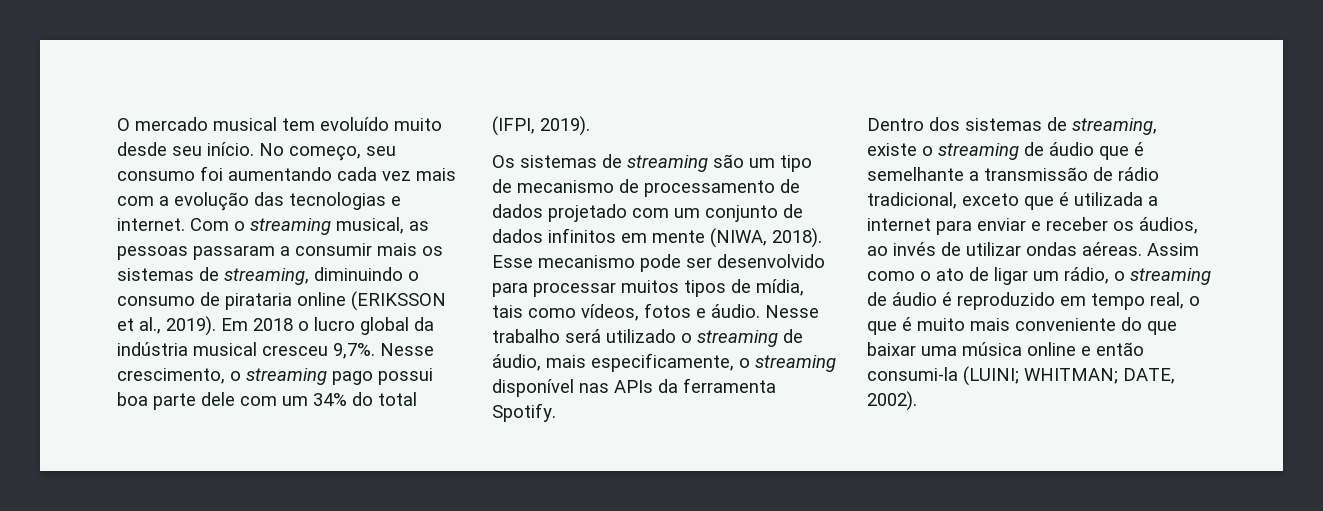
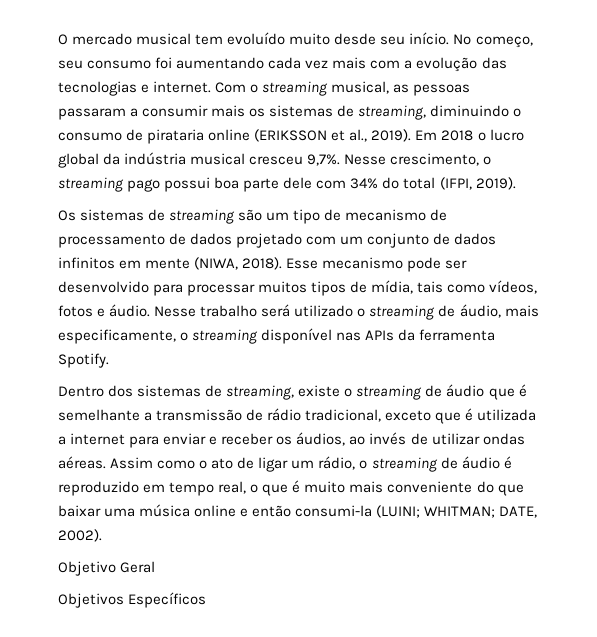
[282,396,308,406] um -> (347, 184) none
(917, 401) none -> [58,561,156,576] [58,592,207,608] // Objetivo Geral // Objetivos Específicos

